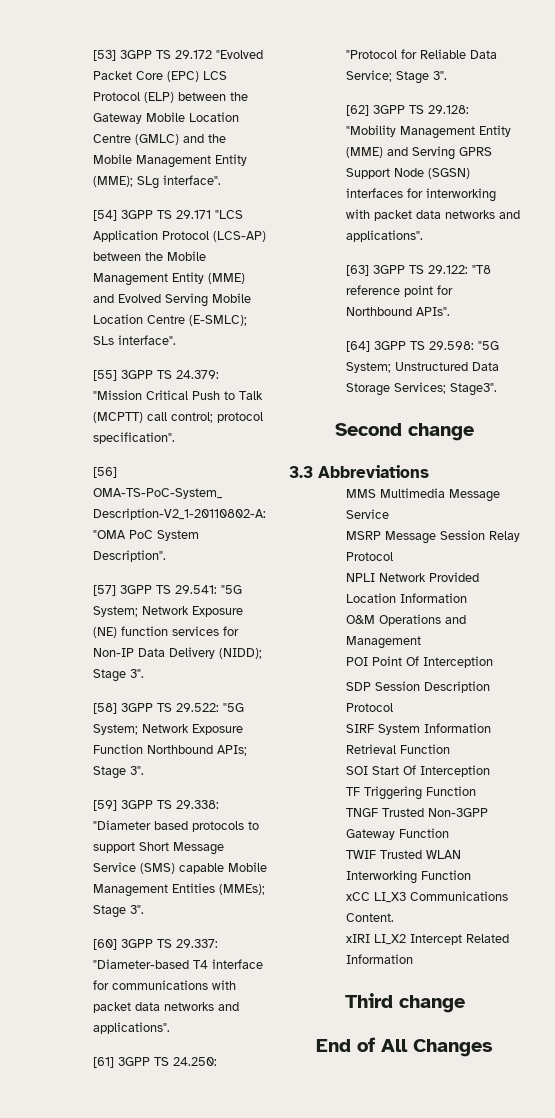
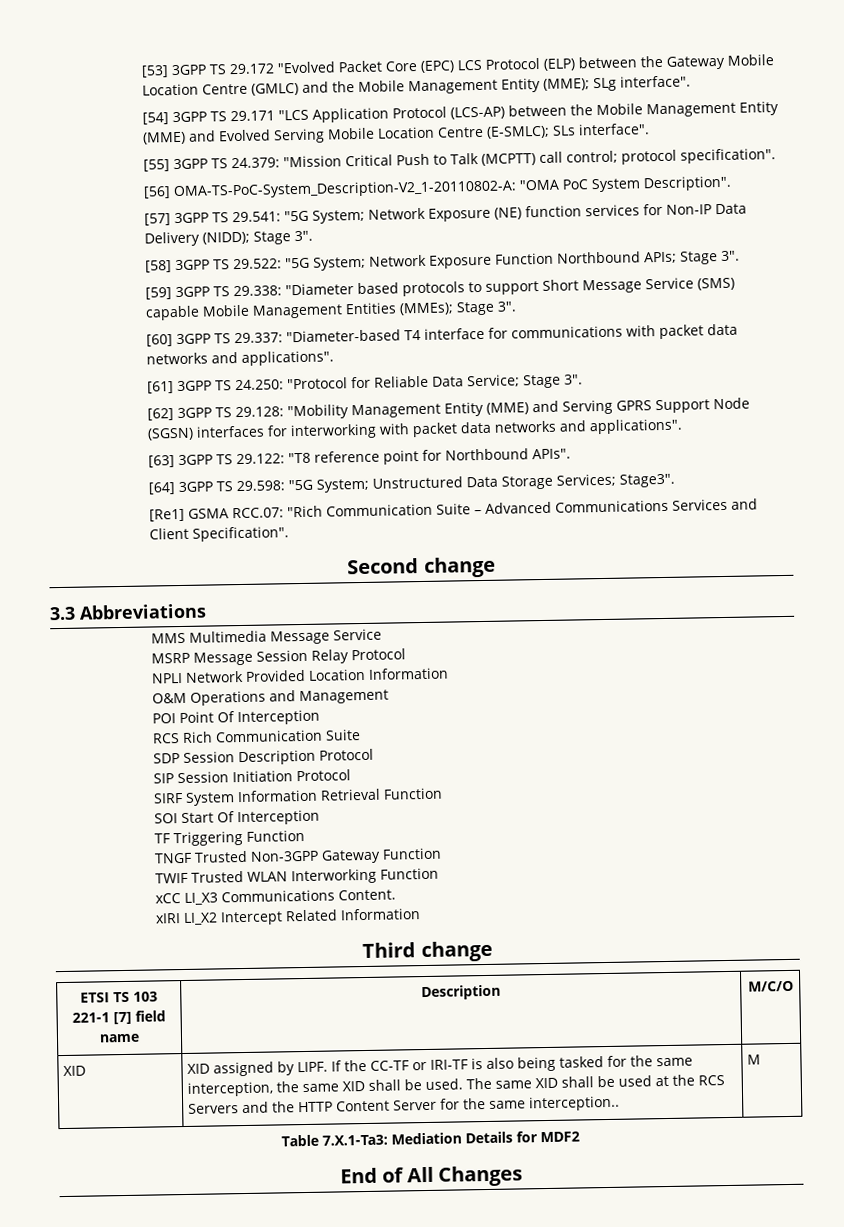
(497, 389) none -> [149,498,759,522] [149,526,290,542] // [Re1] GSMA RCC.07: "Rich Communication Suite – Advanced Communications Services and Client Specification".
(493, 662) none -> [152,729,362,744] // RCS Rich Communication Suite
(393, 707) none -> [153,769,352,784] // SIP Session Initiation Protocol
(465, 1004) none -> [80,991,158,1003] [72,1010,166,1025] [99,1033,140,1043] [421,984,501,1001] [747,980,794,992] [63,1065,87,1077] [187,1055,694,1077] [187,1074,726,1097] [188,1095,621,1114] [747,1054,762,1065] [280,1131,581,1147] // ETSI TS 103 221-1 [7] field name | Description | M/C/O // XID | XID assigned by LIPF. If the CC-TF or IRI-TF is also being tasked for the same interception, the same XID shall be used. The same XID shall be used at the RCS Servers and the HTTP Content Server for the same interception.. | M // Table 7.X.1-Ta3: Mediation Details for MDF2

